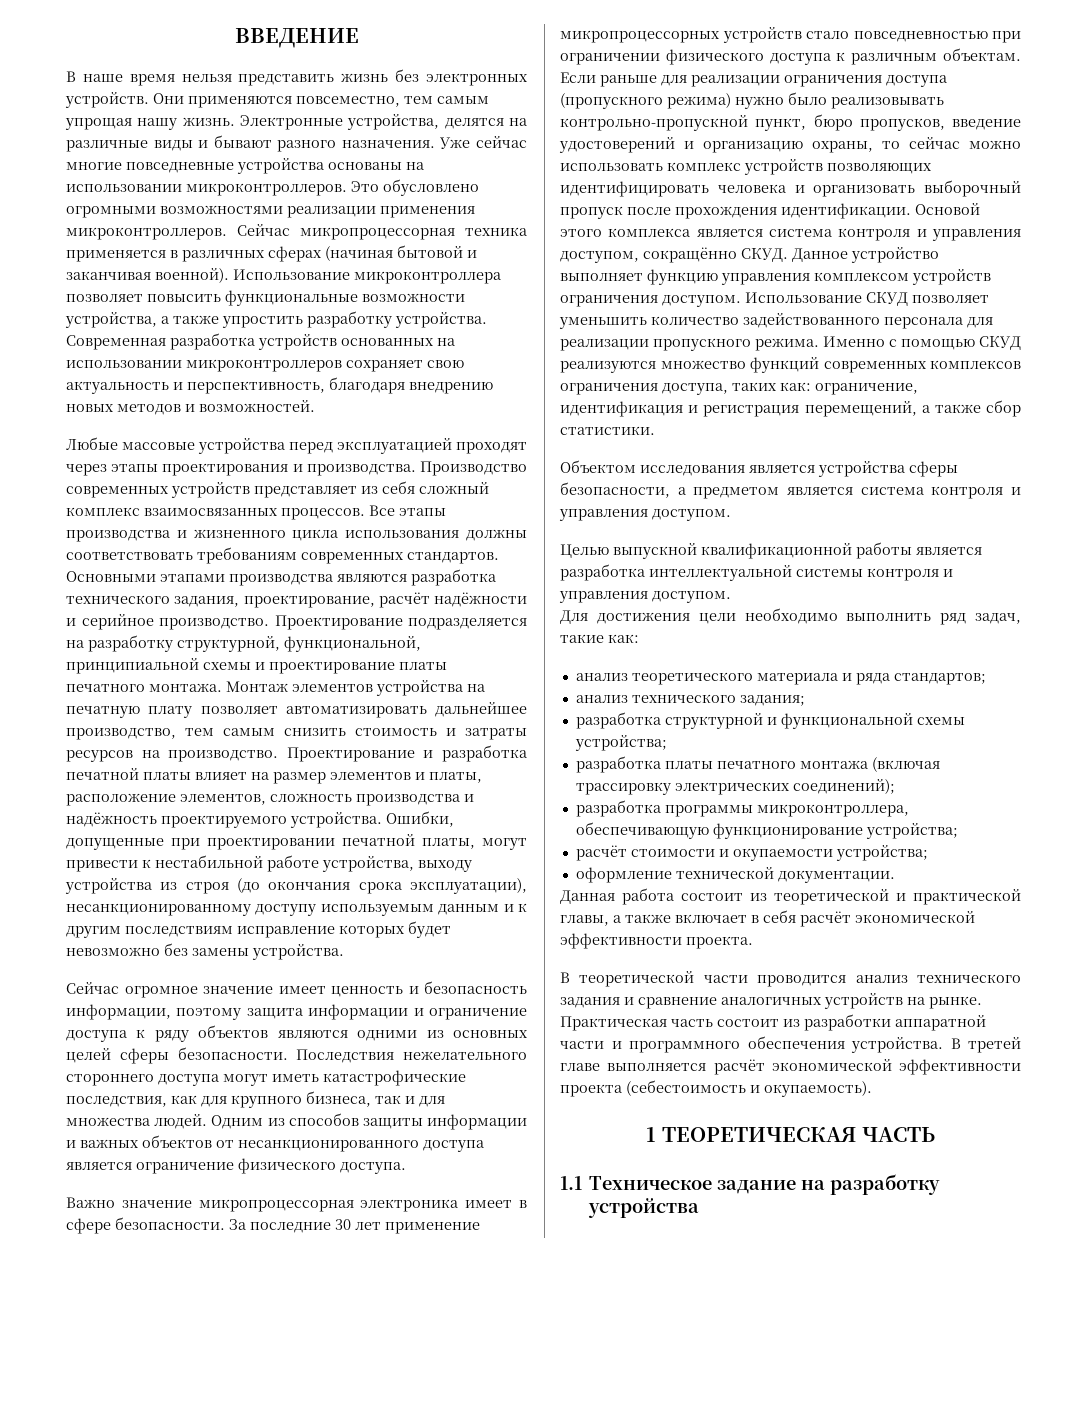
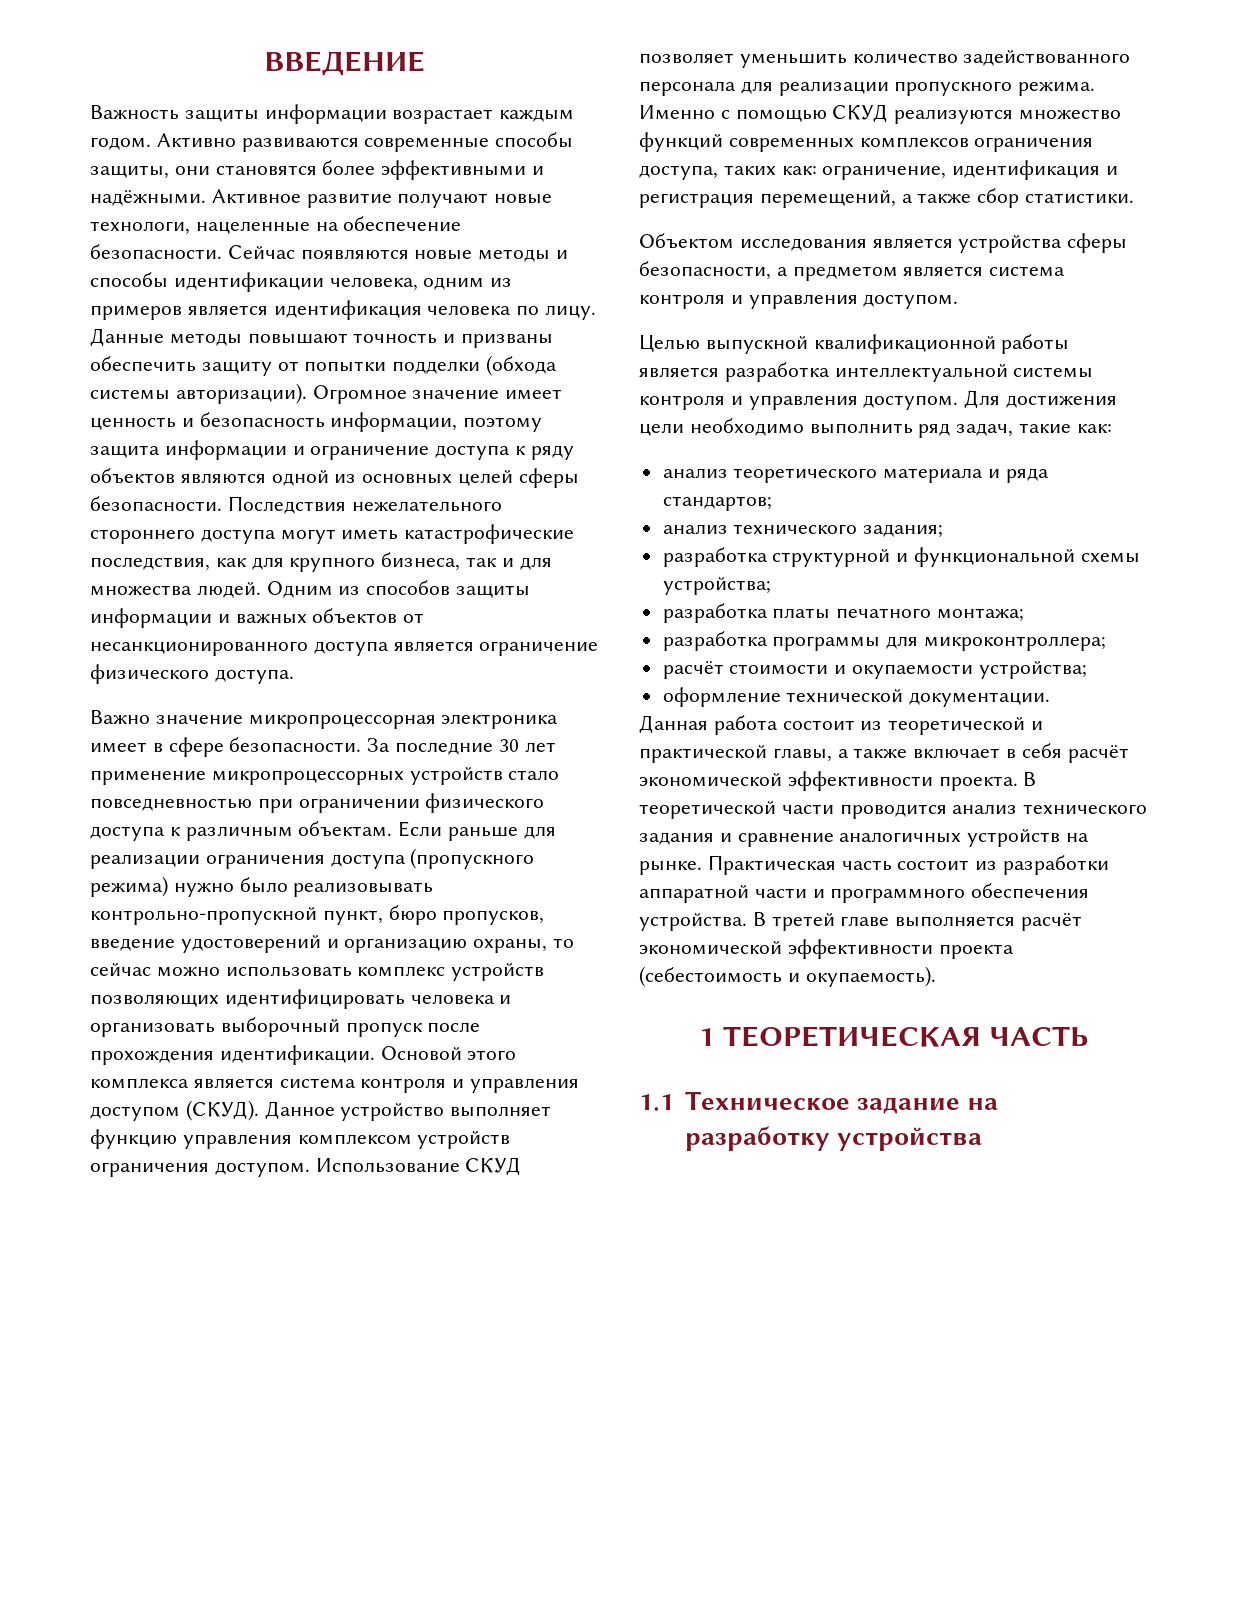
[66,69,528,86] [65,92,489,108] [65,114,527,130] [66,135,527,152] [66,158,424,174] [66,179,479,196] [66,205,475,218] [66,224,527,240] [66,245,477,262] [66,268,501,284] [66,290,465,306] [65,311,487,328] [66,333,455,350] [66,359,464,372] [66,377,493,394] [66,400,315,415] [66,437,527,454] [66,461,527,476] [66,481,489,498] [66,505,446,520] [66,529,527,542] [66,547,499,564] [66,569,496,586] [66,592,527,608] [66,614,527,630] [66,635,421,652] [66,658,447,674] [66,680,485,696] [66,702,527,718] [66,728,527,740] [66,745,527,762] [66,768,482,784] [66,793,474,806] [66,811,454,828] [66,834,527,850] [66,855,472,872] [65,878,527,894] [66,903,527,916] [66,921,451,938] [66,943,344,960] [66,982,198,998] В наше время нельзя представить жизнь без электронных устройств. Они применяются повсеместно, тем самым упрощая нашу жизнь. Электронные устройства, делятся на различные виды и бывают разного назначения. Уже сейчас многие повседневные устройства основаны на использовании микроконтроллеров. Это обусловлено огромными возможностями реализации применения микроконтроллеров. Сейчас микропроцессорная техника применяется в различных сферах (начиная бытовой и заканчивая военной). Использование микроконтроллера позволяет повысить функциональные возможности устройства, а также упростить разработку устройства. Современная разработка устройств основанных на использовании микроконтроллеров сохраняет свою актуальность и перспективность, благодаря внедрению новых методов и возможностей. // Любые массовые устройства перед эксплуатацией проходят через этапы проектирования и производства. Производство современных устройств представляет из себя сложный комплекс взаимосвязанных процессов. Все этапы производства и жизненного цикла использования должны соответствовать требованиям современных стандартов. Основными этапами производства являются разработка технического задания, проектирование, расчёт надёжности и серийное производство. Проектирование подразделяется на разработку структурной, функциональной, принципиальной схемы и проектирование платы печатного монтажа. Монтаж элементов устройства на печатную плату позволяет автоматизировать дальнейшее производство, тем самым снизить стоимость и затраты ресурсов на производство. Проектирование и разработка печатной платы влияет на размер элементов и платы, расположение элементов, сложность производства и надёжность проектируемого устройства. Ошибки, допущенные при проектировании печатной платы, могут привести к нестабильной работе устройства, выходу устройства из строя (до окончания срока эксплуатации), несанкционированному доступу используемым данным и к другим последствиям исправление которых будет невозможно без замены устройства. // Сейчас огромное -> [90,104,575,124] [90,132,574,152] [90,160,545,180] [90,189,553,208] [90,216,462,235] [90,244,569,262] [90,272,513,292] [90,300,597,320] [90,328,554,348] [90,355,558,376] [90,383,407,404] Важность защиты информации возрастает каждым годом. Активно развиваются современные способы защиты, они становятся более эффективными и надёжными. Активное развитие получают новые технологи, нацеленные на обеспечение безопасности. Сейчас появляются новые методы и способы идентификации человека, одним из примеров является идентификация человека по лицу. Данные методы повышают точность и призваны обеспечить защиту от попытки подделки (обхода системы авторизации). Огромное
[357,1030,418,1041] одними -> [271,470,329,486] одной
[560,247,788,263] доступом, сокращённо СКУД. -> [90,1100,259,1121] доступом (СКУД).
(731, 597) // -> (959, 402) none
[799,757,940,772] [575,779,895,795] [575,800,909,817] [575,822,958,839] монтажа (включая трассировку электрических соединений); // разработка программы микроконтроллера, обеспечивающую функционирование устройства; -> [937,608,1025,622] [662,631,1107,651] монтажа; // разработка программы для микроконтроллера;
(753, 942) // -> (1018, 783) none

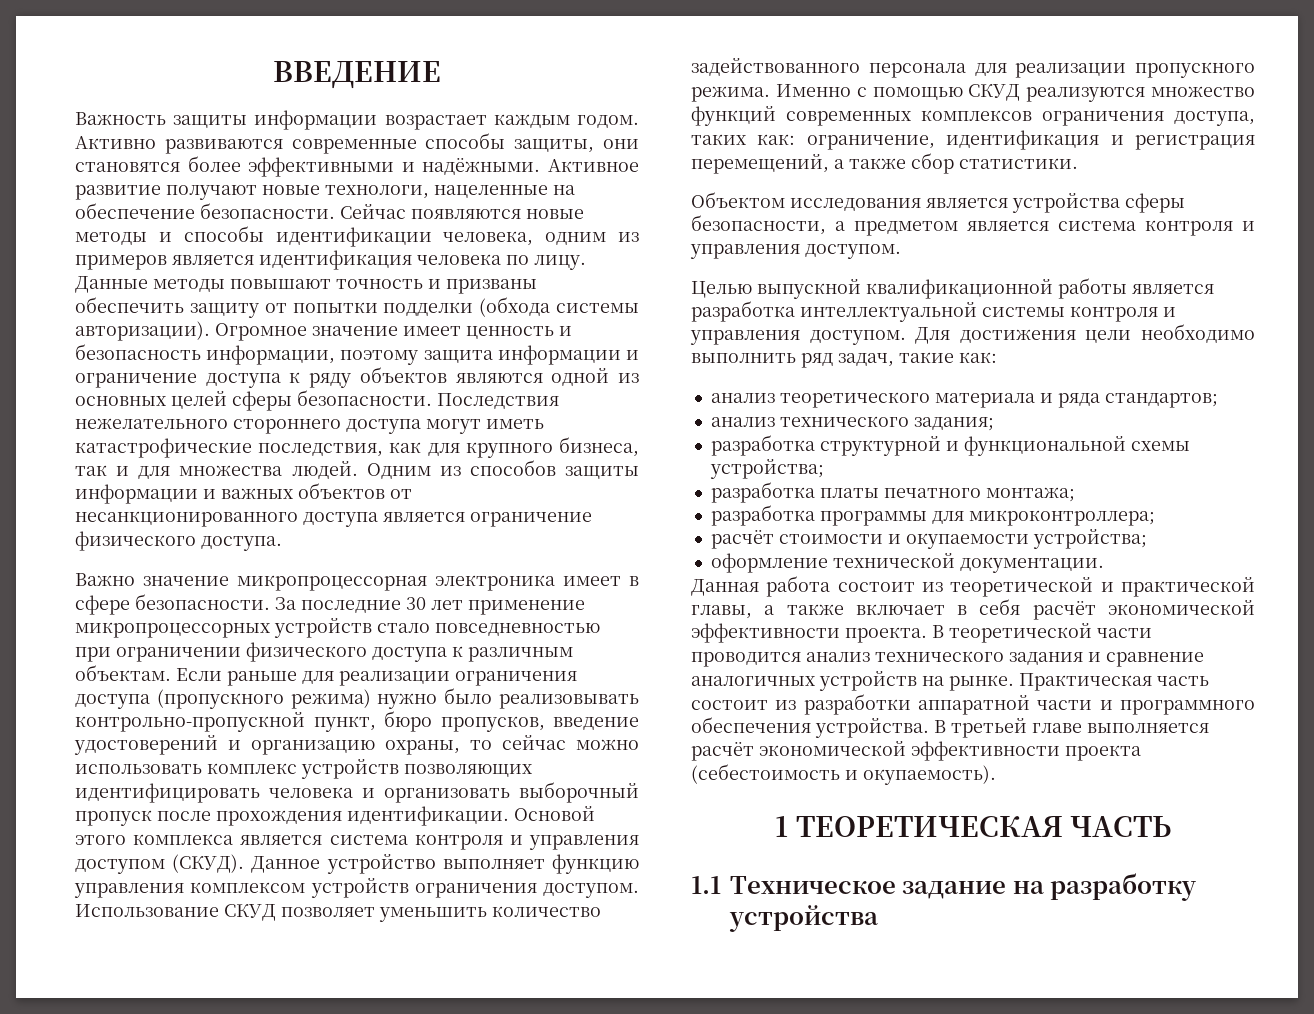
[771,913,835,931] третей -> [951,718,1027,738] третьей

